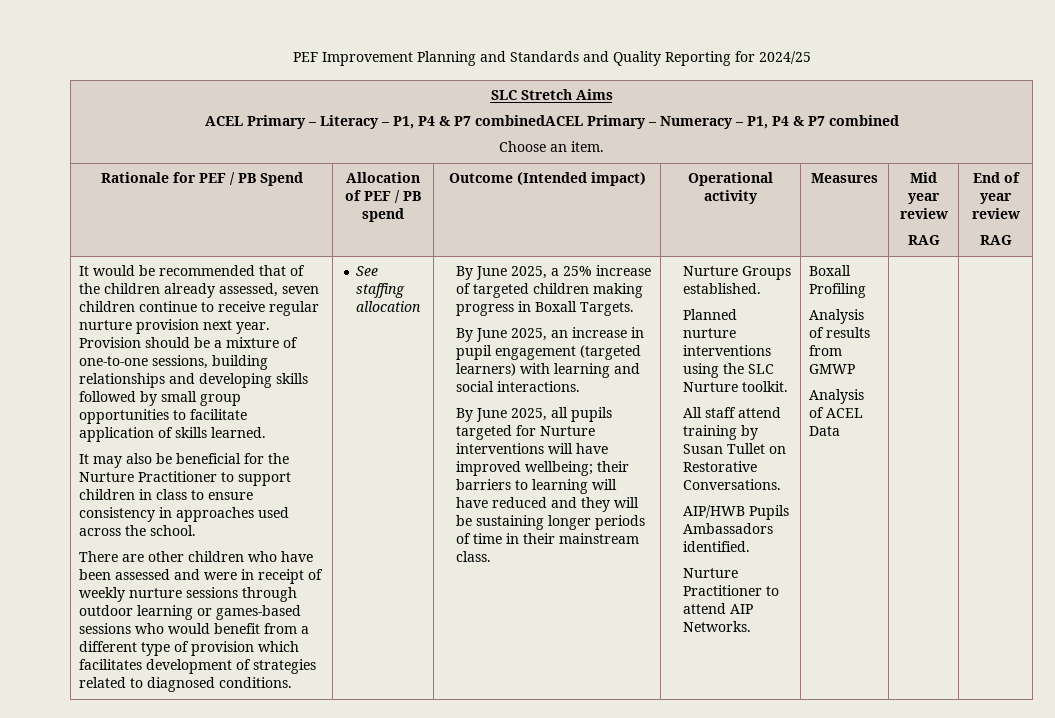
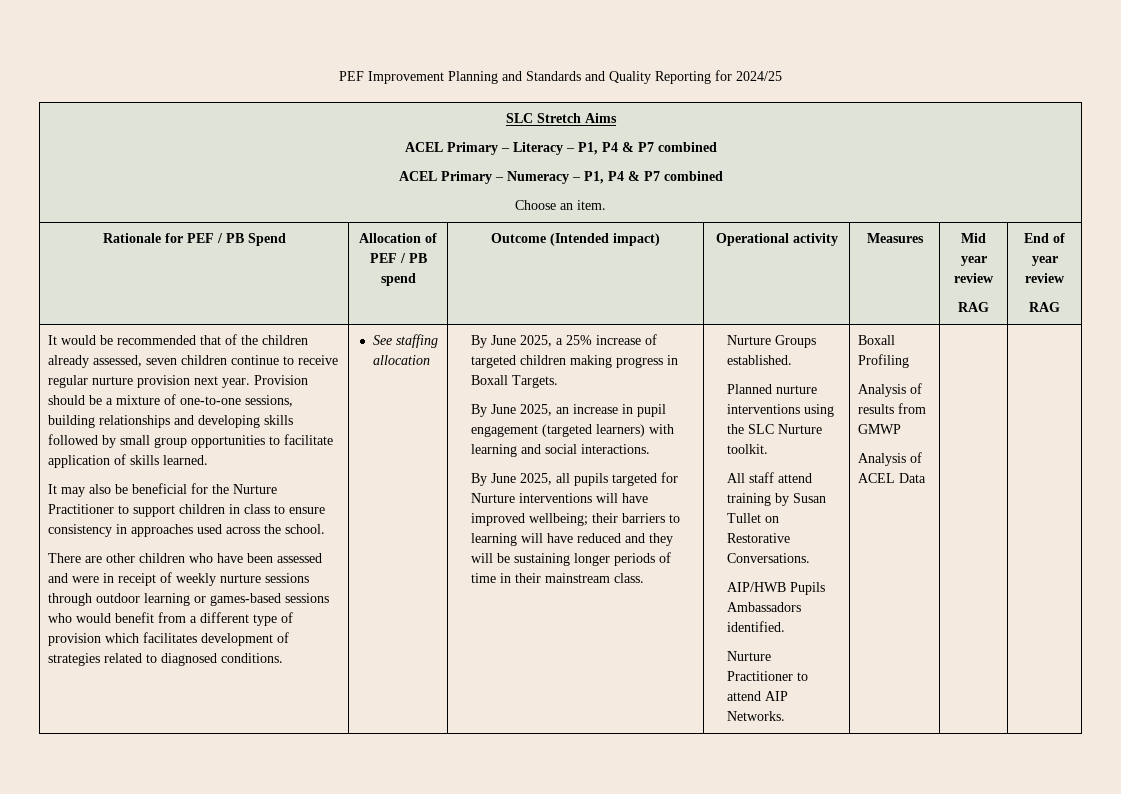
[474,115,583,126] combinedACEL -> [657,142,717,152] [398,171,437,181] combined // ACEL

